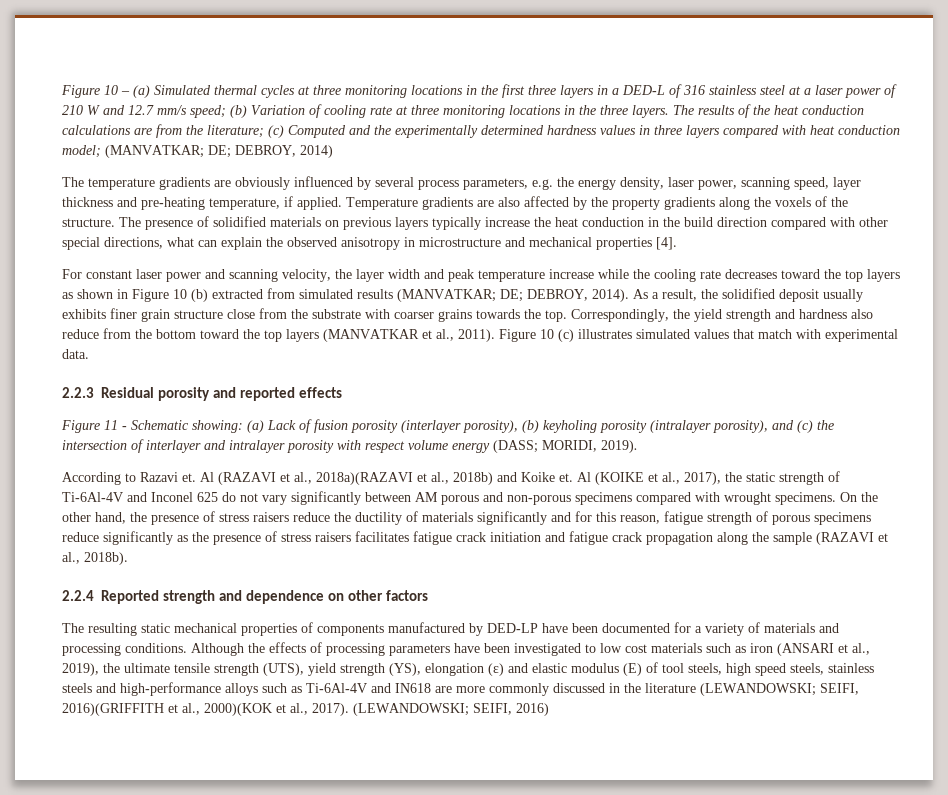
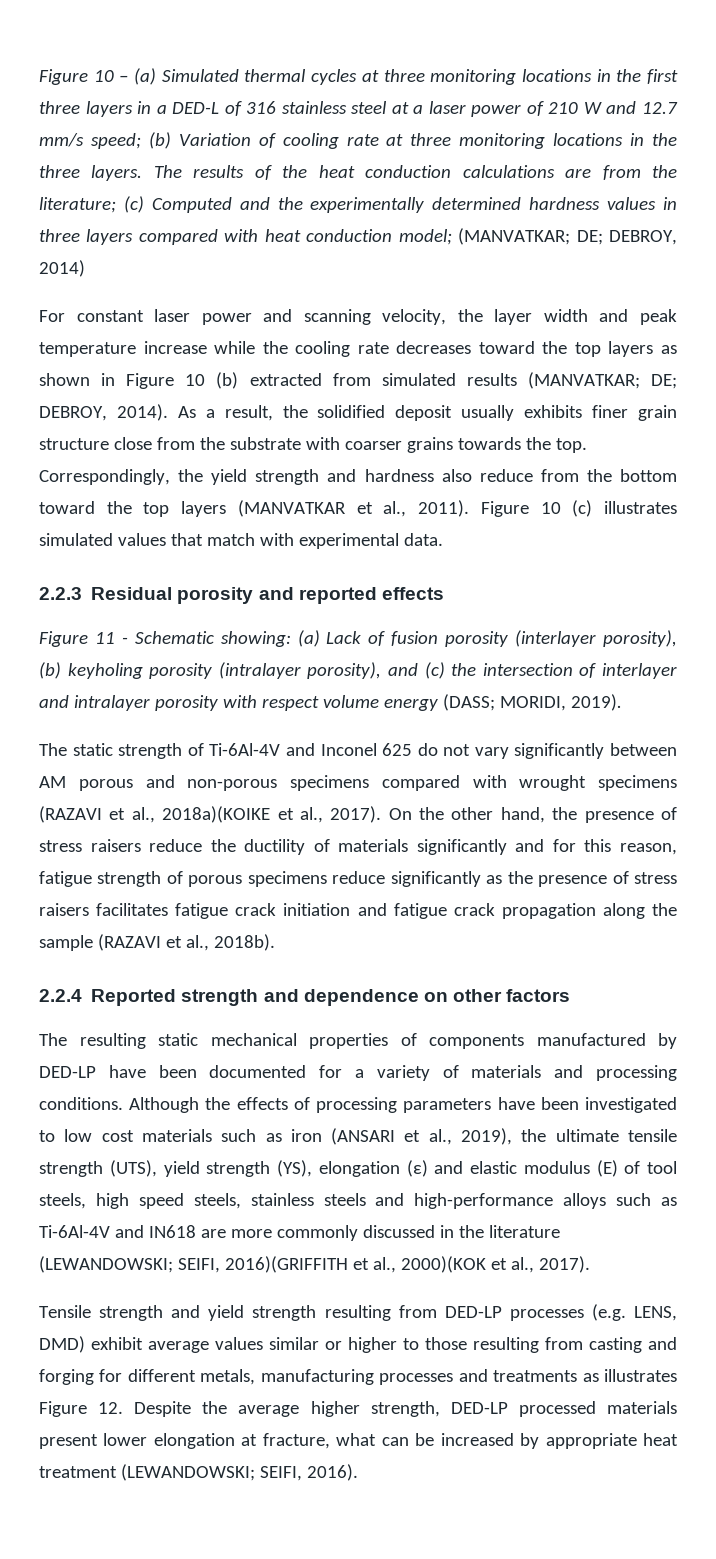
[62,176,861,190] [62,196,848,210] [62,216,888,230] [62,237,677,250] // The temperature gradients are obviously influenced by several process parameters, e.g. the energy density, laser power, scanning speed, layer thickness and pre-heating temperature, if applied. Temperature gradients are also affected by the property gradients along the voxels of the structure. The presence of solidified materials on previous layers typically increase the heat conduction in the build direction compared with other special directions, what can explain the observed anisotropy in microstructure and mechanical properties [4]. -> (85, 268) none
[62,472,742,485] According to Razavi et. Al (RAZAVI et al., 2018a)(RAZAVI et al., 2018b) and Koike et. Al (KOIKE et al., 2017), the -> [39,743,67,756] The
[775,492,836,505] specimens. -> [598,775,677,791] [39,806,382,823] specimens (RAZAVI et al., 2018a)(KOIKE et al., 2017).
[353,703,549,716] (LEWANDOWSKI; SEIFI, 2016) -> [39,1304,678,1321] [39,1336,677,1353] [39,1369,677,1385] [39,1401,677,1417] [39,1433,678,1449] [39,1464,358,1481] // Tensile strength and yield strength resulting from DED-LP processes (e.g. LENS, DMD) exhibit average values similar or higher to those resulting from casting and forging for different metals, manufacturing processes and treatments as illustrates Figure 12. Despite the average higher strength, DED-LP processed materials present lower elongation at fracture, what can be increased by appropriate heat treatment (LEWANDOWSKI; SEIFI, 2016).

